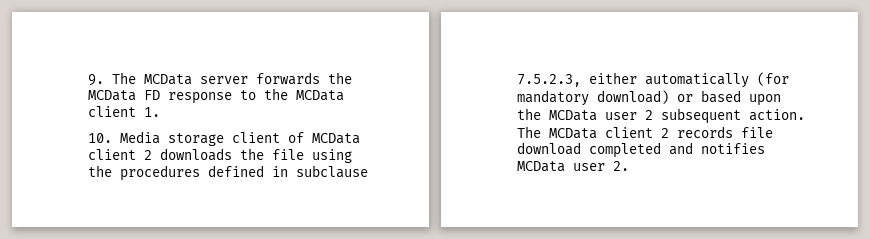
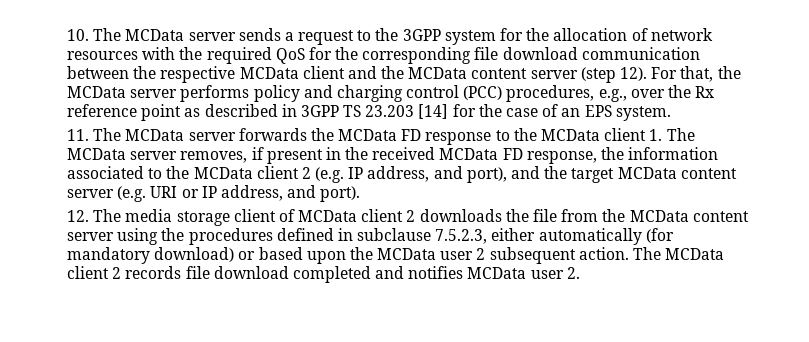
[87,74,104,86] 9. -> [66,28,713,45] [66,47,700,64] [66,66,741,83] [66,85,715,102] [66,104,671,121] [66,129,89,141] 10. The MCData server sends a request to the 3GPP system for the allocation of network resources with the required QoS for the corresponding file download communication between the respective MCData client and the MCData content server (step 12). For that, the MCData server performs policy and charging control (PCC) procedures, e.g., over the Rx reference point as described in 3GPP TS 23.203 [14] for the case of an EPS system. // 11.
[87,131,160,144] // 10. Media -> [666,128,695,141] [66,147,719,164] [66,166,737,183] [66,185,361,202] [66,209,173,222] The MCData server removes, if present in the received MCData FD response, the information associated to the MCData client 2 (e.g. IP address, and port), and the target MCData content server (e.g. URI or IP address, and port). // 12. The media
(304, 154) none -> [561,209,749,222] [66,232,114,241] from the MCData content server

